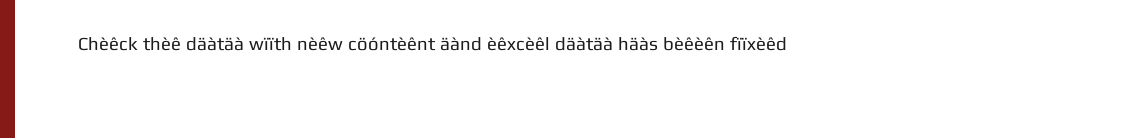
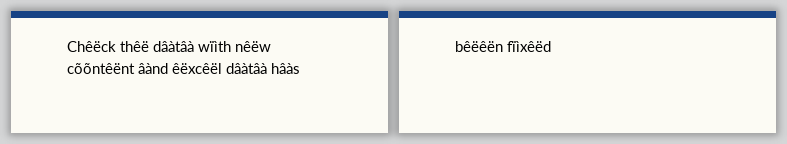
[78,36,787,51] Chèêck thèê däàtäà wïïth nèêw cöóntèênt äànd èêxcèêl däàtäà häàs bèêèên fïïxèêd -> [67,41,271,52] [67,63,300,74] [455,41,551,52] Chêëck thêë dâàtâà wïìth nêëw cõõntêënt âànd êëxcêël dâàtâà hâàs bêëêën fïìxêëd

